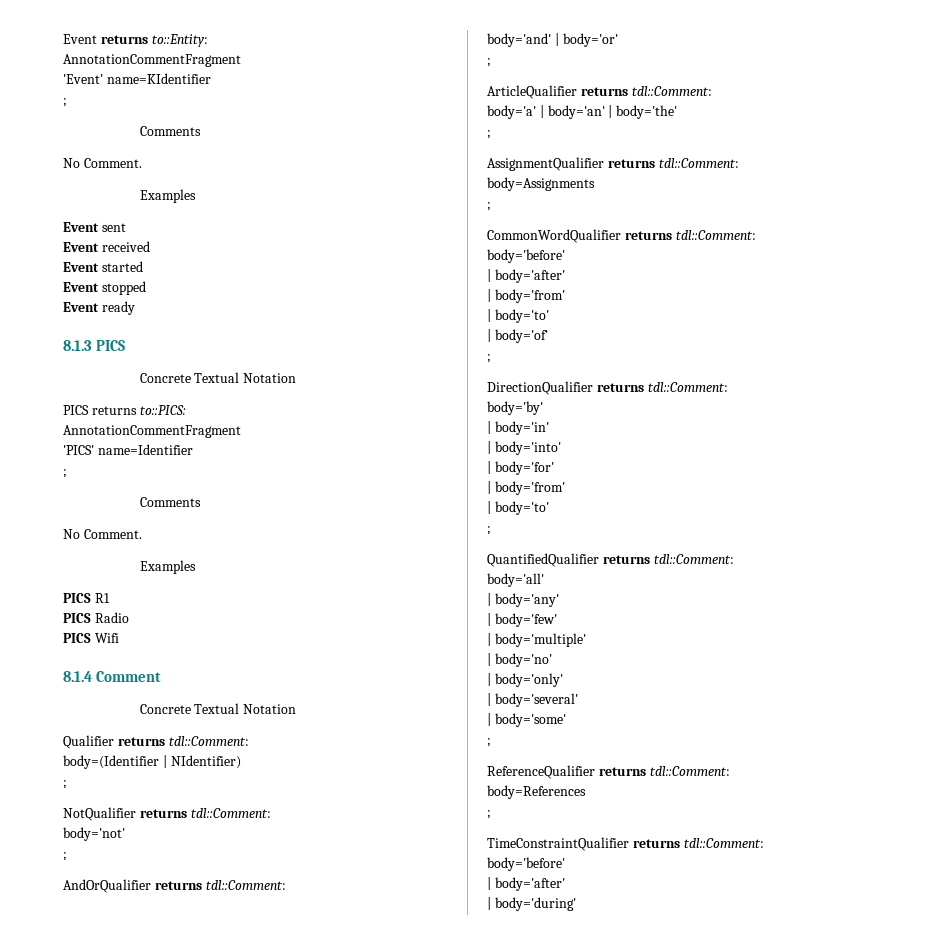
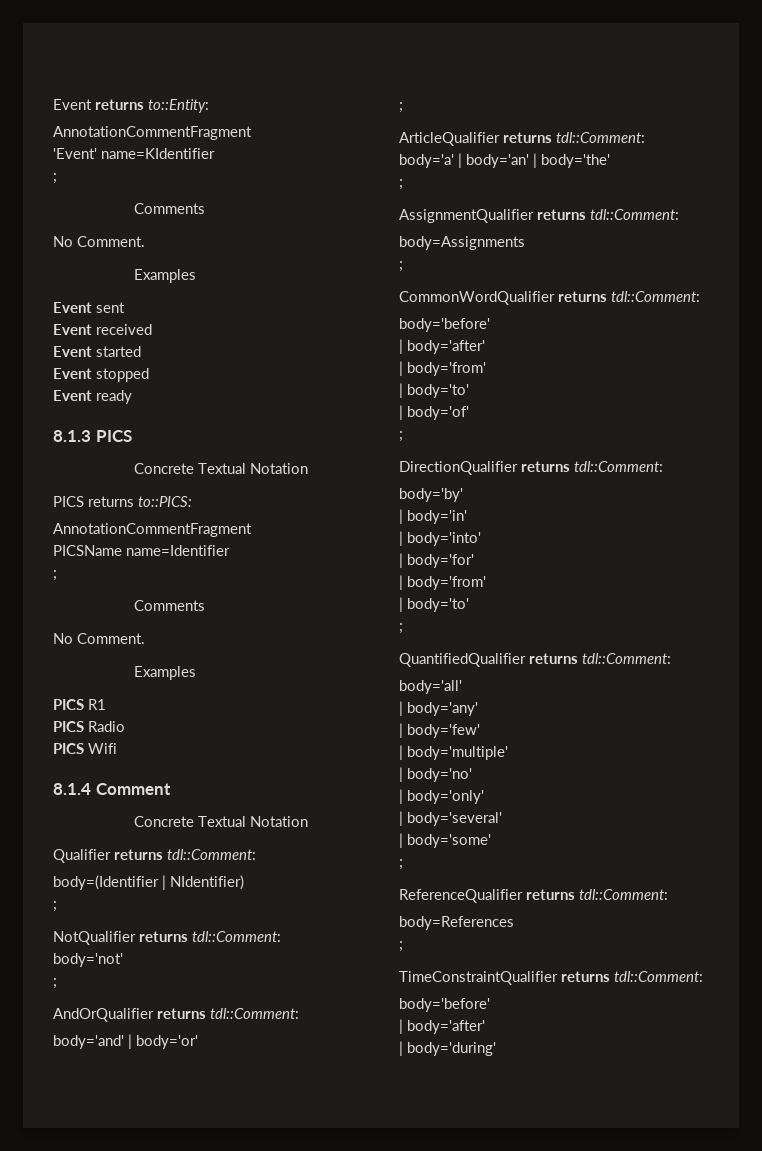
[63,445,94,455] 'PICS' -> [53,545,122,556] PICSName

